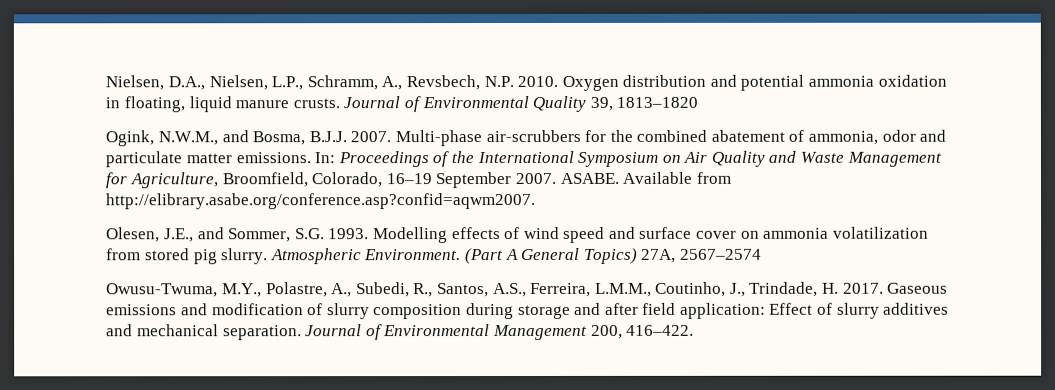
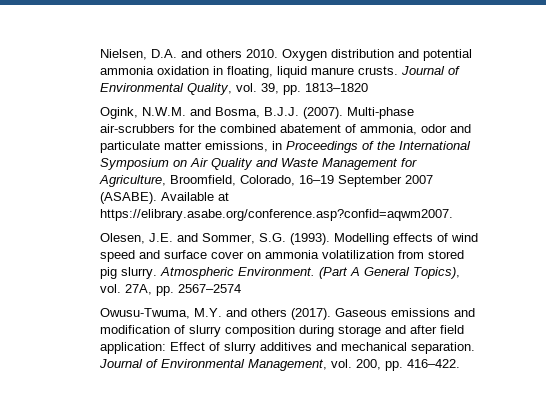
[105,75,514,91] Nielsen, D.A., Nielsen, L.P., Schramm, A., Revsbech, N.P. -> [99,49,242,60] Nielsen, D.A. and others
[532,95,613,112] Quality 39, -> [186,83,301,95] Quality, vol. 39, pp.
[157,131,218,146] N.W.M., -> [141,107,186,116] N.W.M.
[350,131,392,143] 2007. -> [302,107,343,119] (2007).
[235,152,336,164] emissions. In: -> [204,141,282,152] emissions, in
[514,171,731,185] [105,192,537,210] 2007. ASABE. Available from http://elibrary.asabe.org/conference.asp?confid=aqwm2007. -> [404,175,433,184] [99,192,229,204] [99,209,453,221] 2007 (ASABE). Available at https://elibrary.asabe.org/conference.asp?confid=aqwm2007.
[163,228,194,243] J.E., -> [148,233,173,242] J.E.
[328,228,370,240] 1993. -> [289,233,330,245] (1993).
[583,247,762,264] [106,281,884,298] Topics) 27A, 2567–2574 // Owusu-Twuma, M.Y., Polastre, A., Subedi, R., Santos, A.S., Ferreira, L.M.M., Coutinho, J., Trindade, H. 2017. -> [412,267,460,279] [99,284,241,296] [99,308,331,320] Topics), vol. 27A, pp. 2567–2574 // Owusu-Twuma, M.Y. and others (2017).
[492,324,623,341] Management 200, -> [247,359,403,371] Management, vol. 200, pp.

